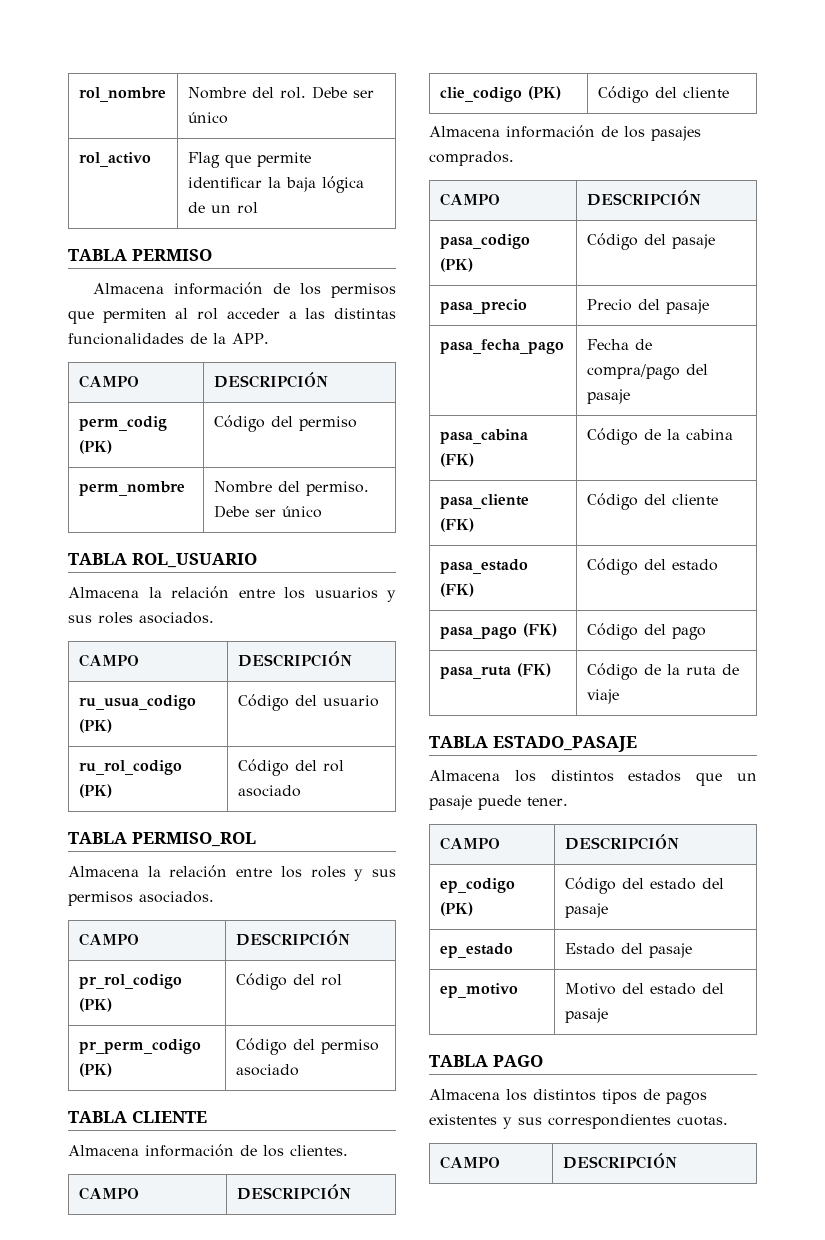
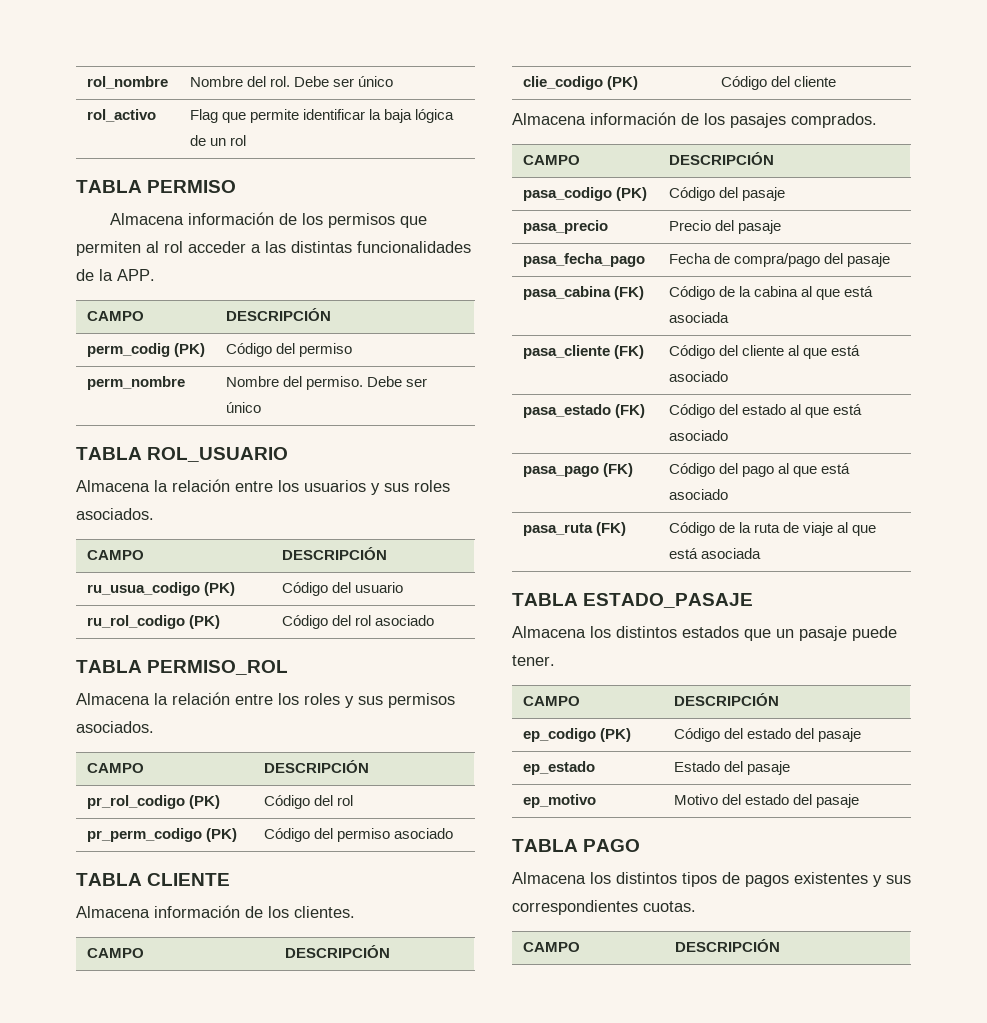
(733, 434) none -> [800,286,873,300] [668,312,729,323] al que está asociada
(718, 499) none -> [787,345,860,359] [668,371,728,382] al que está asociado
(718, 565) none -> [789,404,862,418] [668,430,728,441] al que está asociado
(706, 633) none -> [777,463,850,477] [668,489,728,500] al que está asociado
(619, 696) none -> [836,522,876,536] [668,548,761,559] al que está asociada

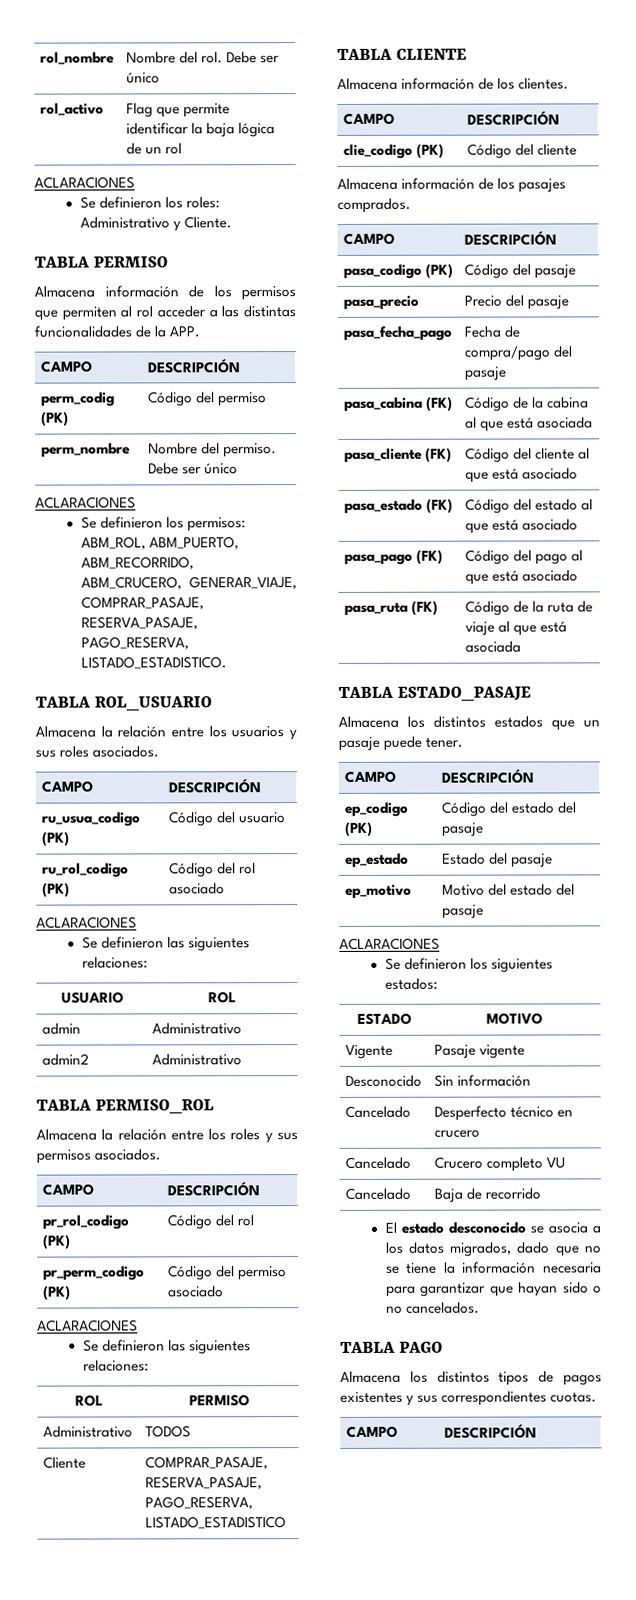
(246, 140) none -> [34,176,135,189] [79,196,220,209] [79,216,232,232] // ACLARACIONES // Se definieron los roles: Administrativo y Cliente.
(261, 407) none -> [35,496,136,509] [80,516,246,532] [80,536,239,550] [80,556,194,570] [80,576,297,590] [80,596,204,610] [80,616,198,630] [80,636,189,650] [80,656,227,670] // ACLARACIONES // Se definieron los permisos: ABM_ROL, ABM_PUERTO, ABM_RECORRIDO, ABM_CRUCERO, GENERAR_VIAJE, COMPRAR_PASAJE, RESERVA_PASAJE, PAGO_RESERVA, LISTADO_ESTADISTICO.
(434, 620) none -> [36,916,137,929] [81,936,250,952] [81,956,148,969] [60,991,124,1004] [208,991,236,1004] [42,1022,82,1035] [152,1022,243,1035] [42,1053,90,1066] [152,1053,243,1066] // ACLARACIONES // Se definieron las siguientes relaciones: // USUARIO | ROL // admin | Administrativo // admin2 | Administrativo
(453, 833) none -> [37,1319,138,1332] [82,1339,251,1355] [82,1359,149,1372] [75,1394,103,1407] [188,1394,250,1407] [43,1425,134,1438] [145,1425,192,1438] [43,1456,87,1469] [145,1456,269,1470] [145,1476,263,1490] [145,1496,254,1510] [145,1516,287,1530] // ACLARACIONES // Se definieron las siguientes relaciones: // ROL | PERMISO // Administrativo | TODOS // Cliente | COMPRAR_PASAJE, RESERVA_PASAJE, PAGO_RESERVA, LISTADO_ESTADISTICO
(859, 801) none -> [339,937,440,950] [384,957,553,973] [384,977,438,990] [357,1012,412,1025] [486,1012,543,1025] [345,1044,394,1059] [434,1044,526,1059] [345,1074,423,1087] [434,1074,532,1087] [345,1105,412,1118] [434,1105,574,1121] [434,1129,481,1138] [345,1156,412,1169] [434,1156,566,1172] [345,1187,412,1200] [434,1187,542,1203] [384,1221,601,1234] [385,1241,602,1257] [385,1261,602,1274] [385,1281,602,1297] [385,1301,480,1314] // ACLARACIONES // Se definieron los siguientes estados: // ESTADO | MOTIVO // Vigente | Pasaje vigente // Desconocido | Sin información // Cancelado | Desperfecto técnico en crucero // Cancelado | Crucero completo VU // Cancelado | Baja de recorrido // El estado desconocido se asocia a los datos migrados, dado que no se tiene la información necesaria para garantizar que hayan sido o no cancelados.

